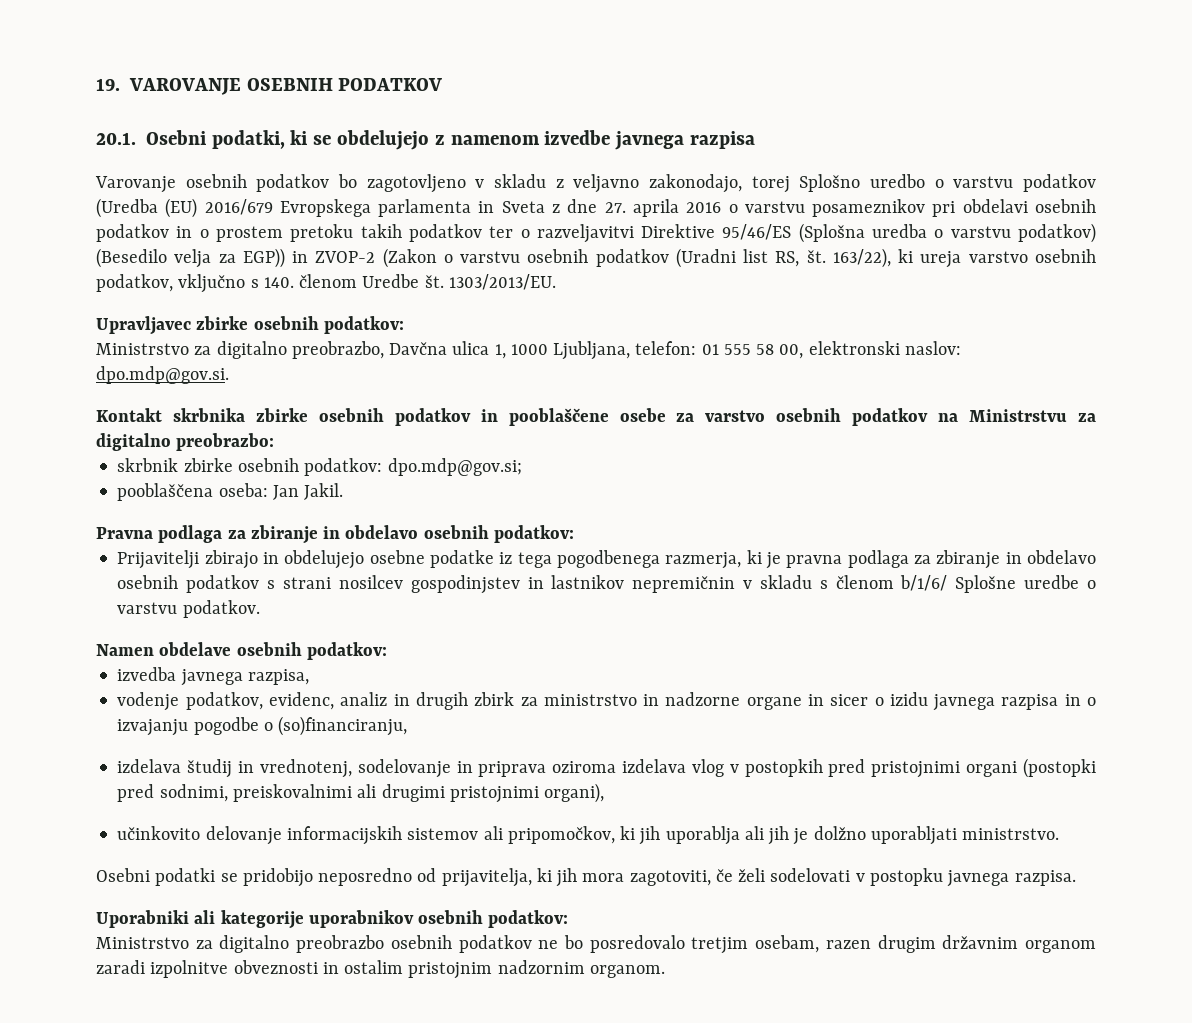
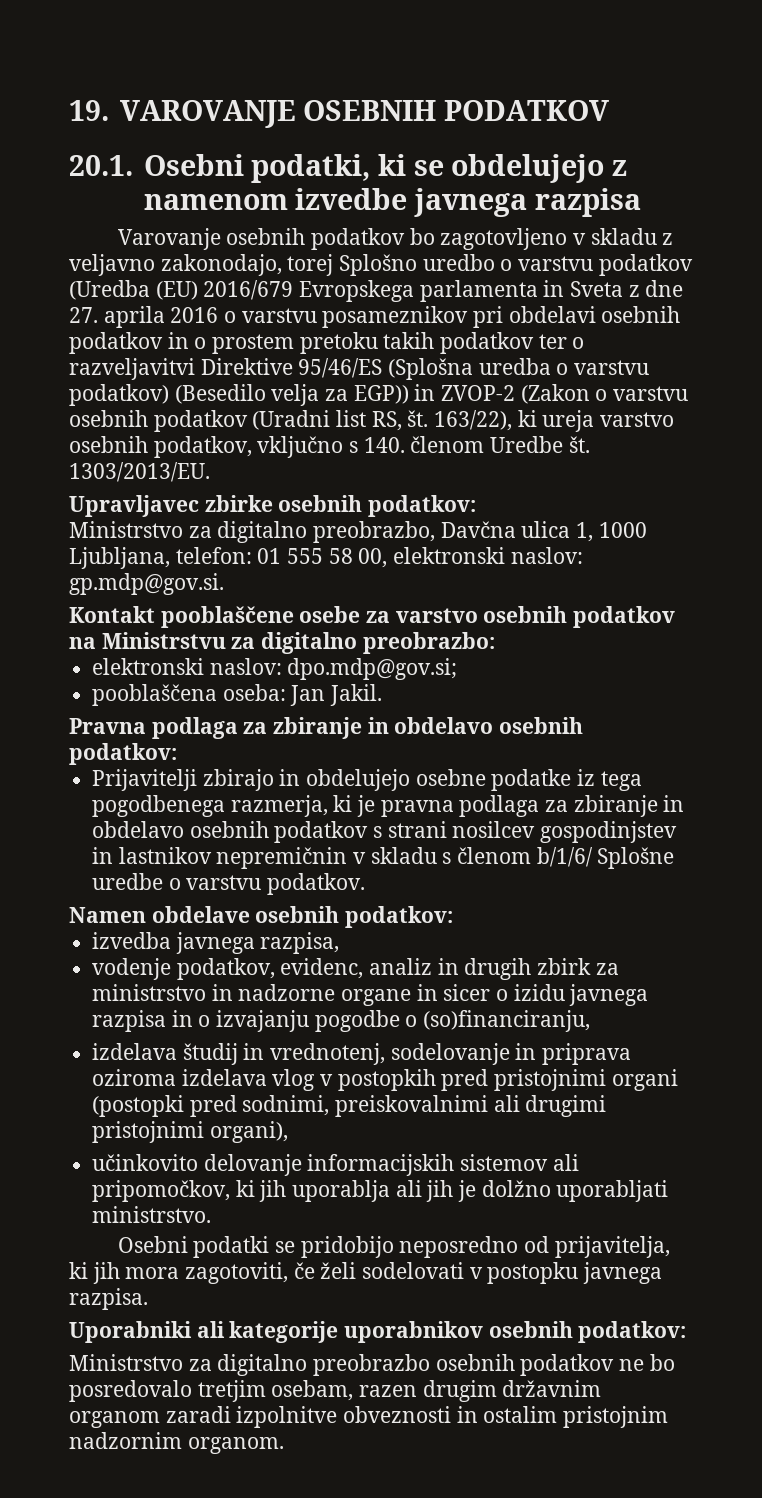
[96,366,229,384] dpo.mdp@gov.si. -> [69,573,224,595] gp.mdp@gov.si.
[172,408,498,426] skrbnika zbirke osebnih podatkov in -> (155, 614) none
[117,458,383,476] skrbnik zbirke osebnih podatkov: -> [92,658,282,675] elektronski naslov:

